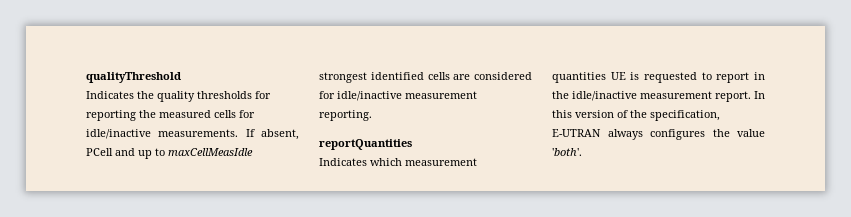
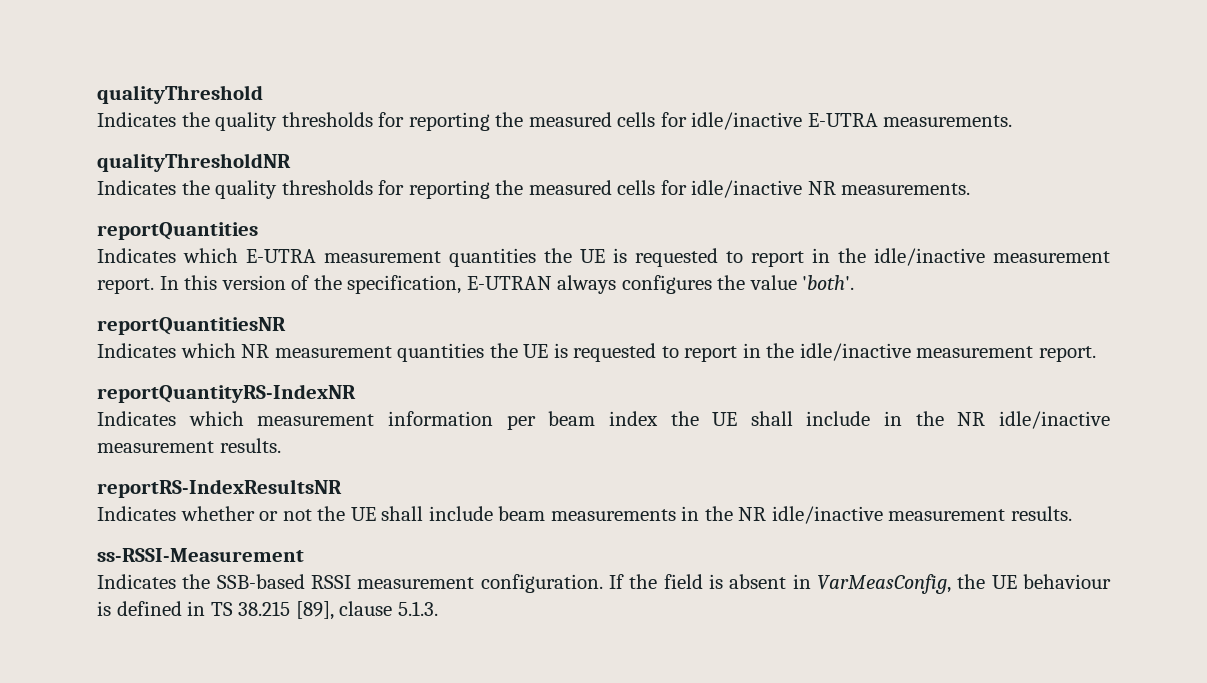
[158,129,299,140] [86,148,253,159] [319,72,532,83] [319,91,477,101] [319,110,372,121] measurements. If absent, PCell and up to maxCellMeasIdle strongest identified cells are considered for idle/inactive measurement reporting. -> [807,113,1013,127] [97,153,291,172] [97,180,971,199] E-UTRA measurements. // qualityThresholdNR // Indicates the quality thresholds for reporting the measured cells for idle/inactive NR measurements.
[405,158,477,166] [552,72,606,83] measurement quantities -> [246,248,572,267] E-UTRA measurement quantities the
(582, 152) none -> [97,317,286,335] [97,343,1097,362] [97,384,356,403] [97,411,1110,430] [97,438,281,453] [97,479,342,498] [97,506,1073,524] [97,548,304,562] [97,574,1112,594] [97,601,438,620] // reportQuantitiesNR // Indicates which NR measurement quantities the UE is requested to report in the idle/inactive measurement report. // reportQuantityRS-IndexNR // Indicates which measurement information per beam index the UE shall include in the NR idle/inactive measurement results. // reportRS-IndexResultsNR // Indicates whether or not the UE shall include beam measurements in the NR idle/inactive measurement results. // ss-RSSI-Measurement // Indicates the SSB-based RSSI measurement configuration. If the field is absent in VarMeasConfig, the UE behaviour is defined in TS 38.215 [89], clause 5.1.3.

